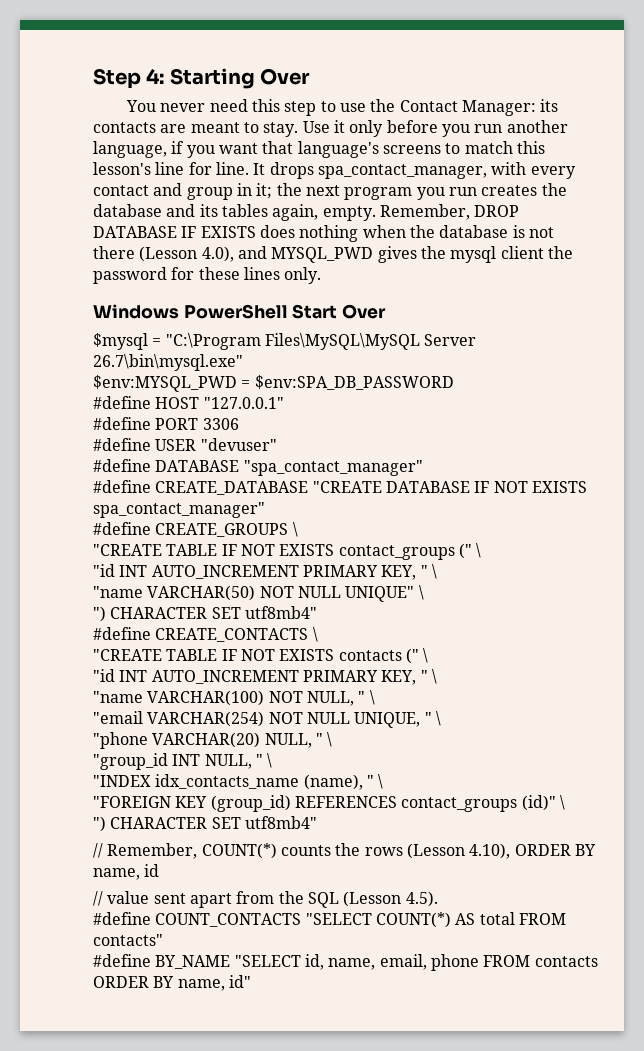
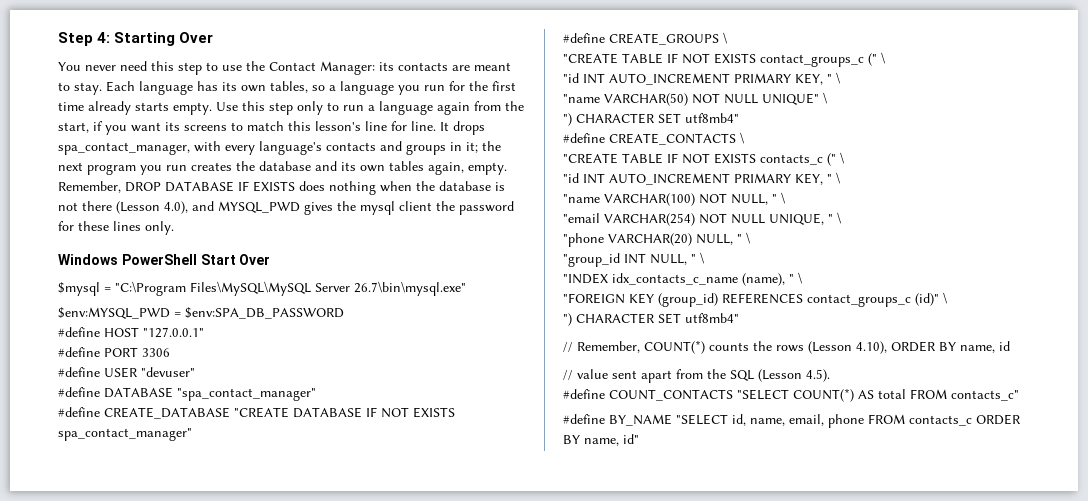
[302,120,568,137] [93,141,167,158] Use it only before you run another language, -> [106,81,516,95] [58,101,524,115] [58,122,89,133] Each language has its own tables, so a language you run for the first time already starts empty. Use this step only to run a language again from the start,
[262,141,379,158] that language's -> [165,122,180,131] its
[93,183,233,200] contact and group -> [259,141,446,155] language's contacts and groups
(218, 210) none -> [360,165,385,172] own
[338,545,455,560] contact_groups -> [760,54,864,67] contact_groups_c
[338,650,402,661] contacts -> [760,154,823,165] contacts_c
[155,774,300,789] idx_contacts_name -> [612,273,738,285] idx_contacts_c_name
[401,797,518,812] contact_groups -> [807,294,911,307] contact_groups_c
[93,934,163,946] contacts" -> [951,390,1019,401] contacts_c"
[534,956,598,967] contacts -> [909,415,972,426] contacts_c

